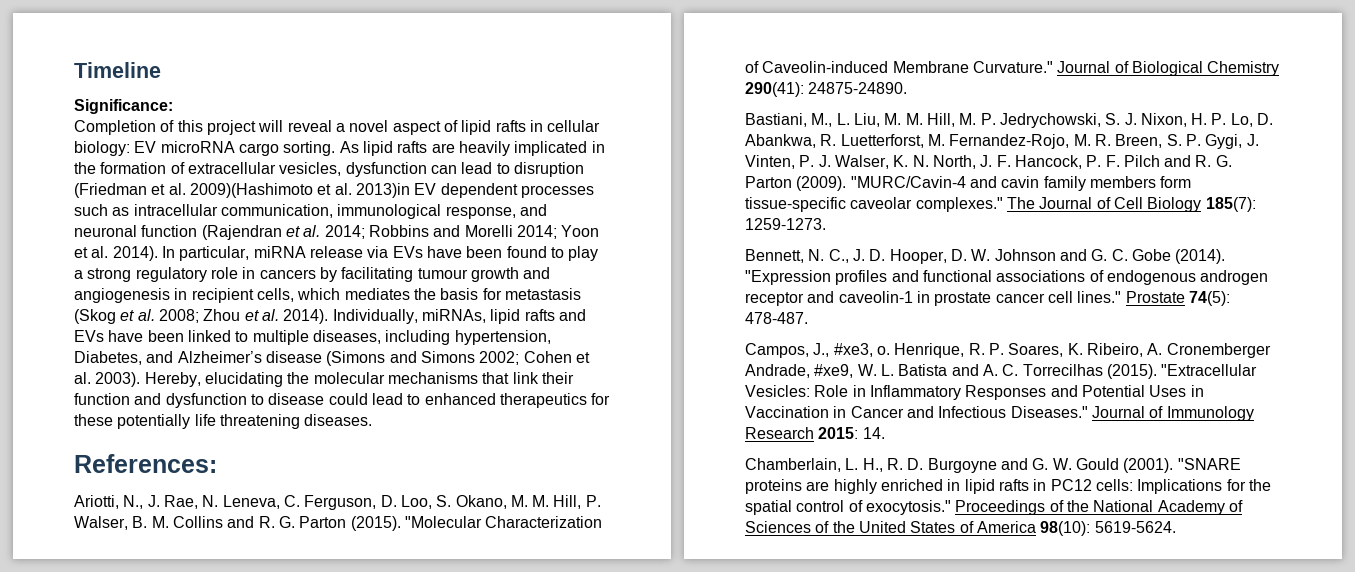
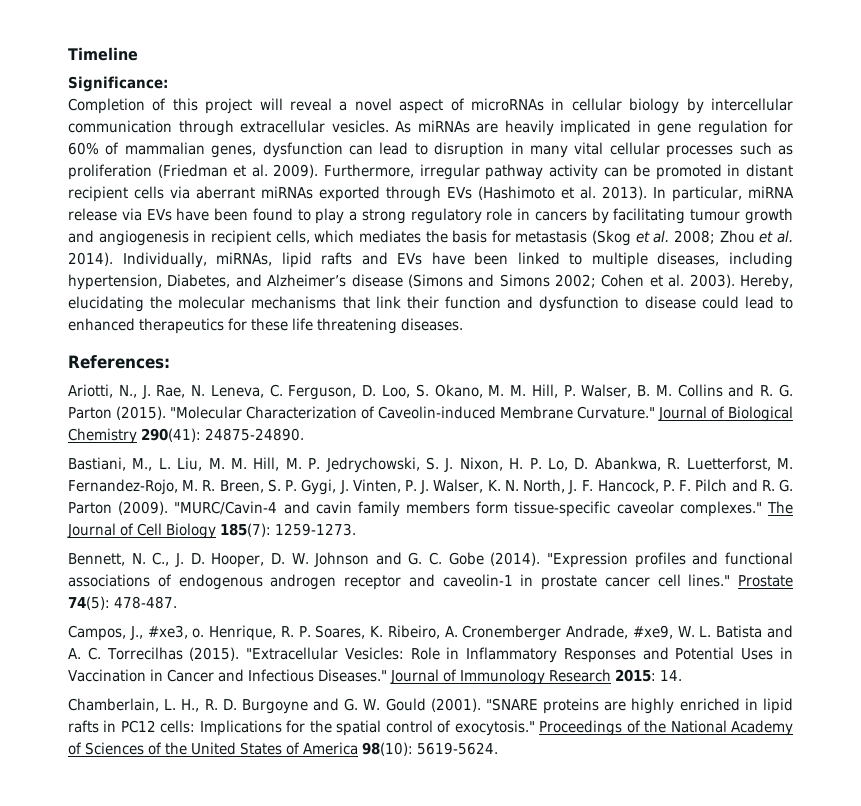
[461,120,601,135] [74,141,605,156] [74,162,342,176] lipid rafts in cellular biology: EV microRNA cargo sorting. As lipid rafts are heavily implicated in the formation of extracellular vesicles, -> [470,98,793,114] [68,120,793,136] [68,142,257,158] microRNAs in cellular biology by intercellular communication through extracellular vesicles. As miRNAs are heavily implicated in gene regulation for 60% of mammalian genes,
[74,183,594,198] [74,204,547,219] [74,225,600,240] [74,246,158,261] (Friedman et al. 2009)(Hashimoto et al. 2013)in EV dependent processes such as intracellular communication, immunological response, and neuronal function (Rajendran et al. 2014; Robbins and Morelli 2014; Yoon et al. 2014). -> [510,142,793,158] [68,164,794,180] [68,186,647,202] in many vital cellular processes such as proliferation (Friedman et al. 2009). Furthermore, irregular pathway activity can be promoted in distant recipient cells via aberrant miRNAs exported through EVs (Hashimoto et al. 2013).
[117,414,191,429] potentially -> (288, 324) none

